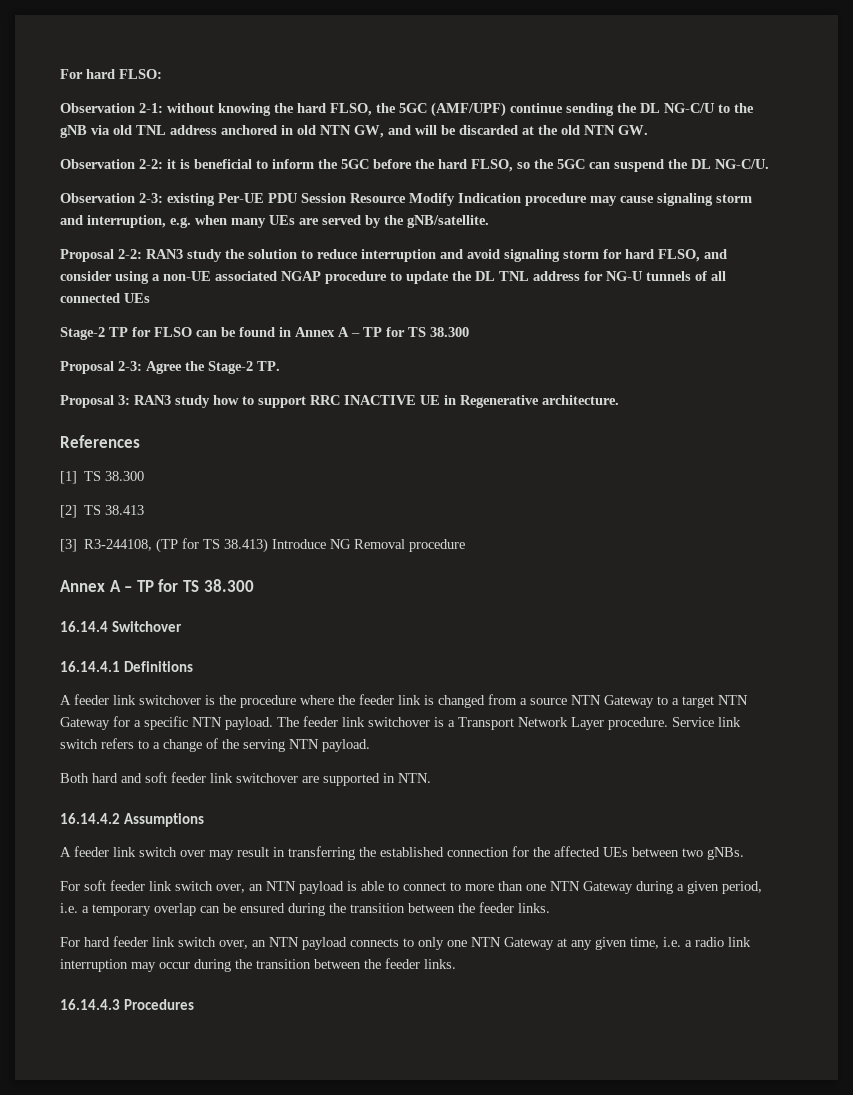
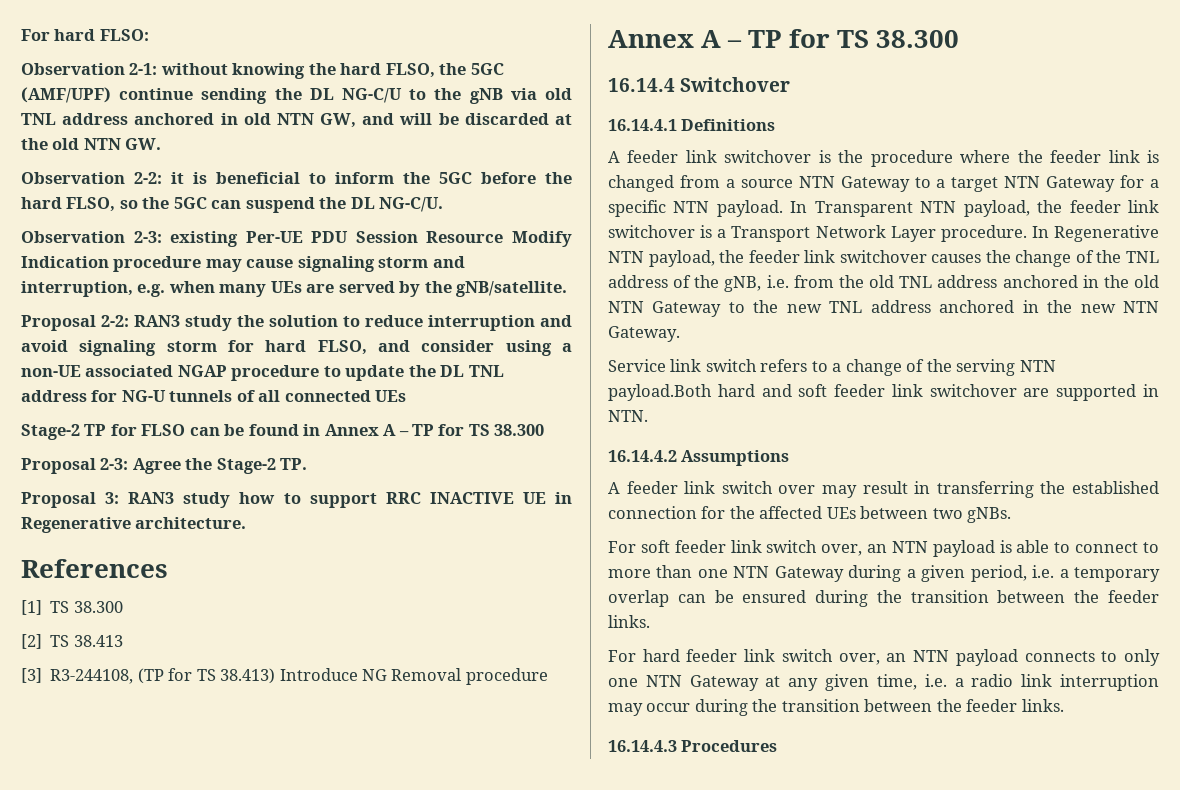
[277,717,299,727] The -> [790,200,1063,217] In Transparent NTN payload, the
(668, 723) none -> [1031,225,1159,242] [608,250,1159,267] [608,275,1159,292] [608,300,1159,317] [608,326,680,342] In Regenerative NTN payload, the feeder link switchover causes the change of the TNL address of the gNB, i.e. from the old TNL address anchored in the old NTN Gateway to the new TNL address anchored in the new NTN Gateway. //
[322,739,370,752] [60,773,89,783] payload. // Both -> [608,384,712,401] payload.Both

